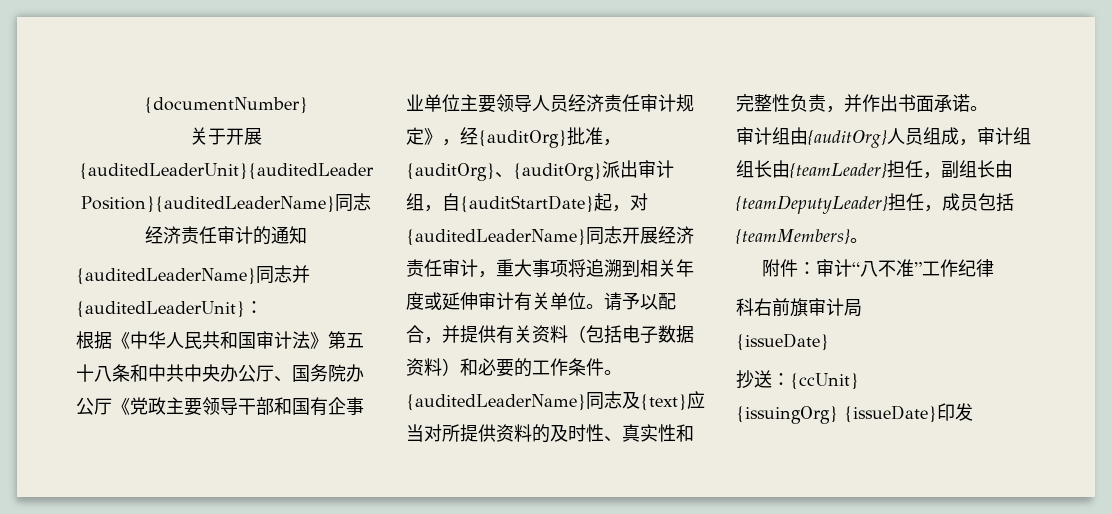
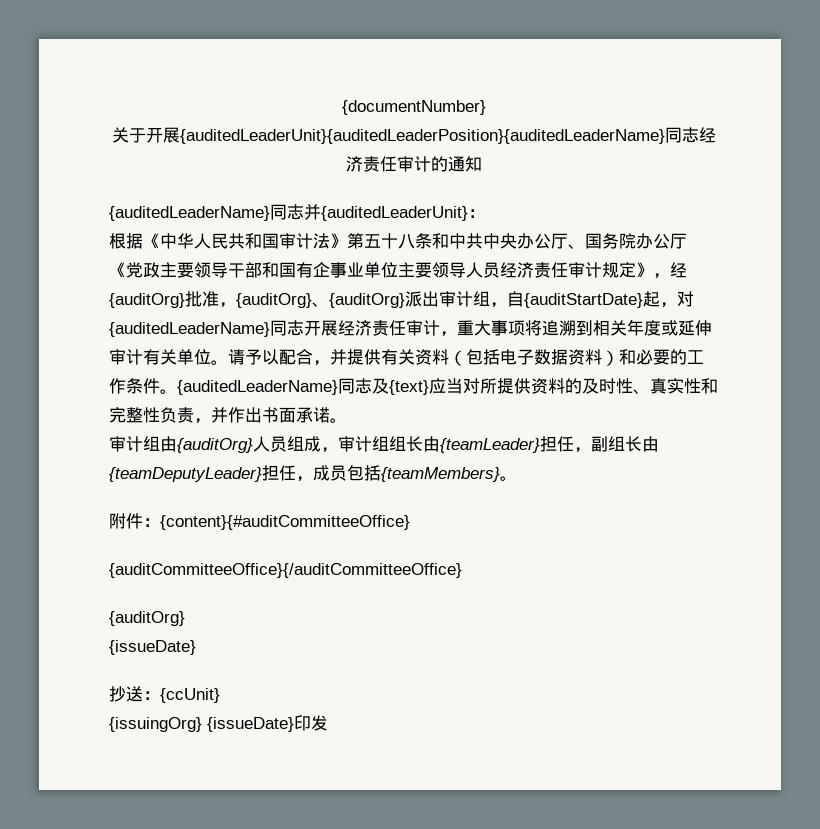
[816,259,995,277] [736,298,862,317] 审计“八不准”工作纪律 // 科右前旗审计局 -> [160,515,410,530] [109,563,462,578] [109,611,185,626] {content}{#auditCommitteeOffice} // {auditCommitteeOffice}{/auditCommitteeOffice} // {auditOrg}

